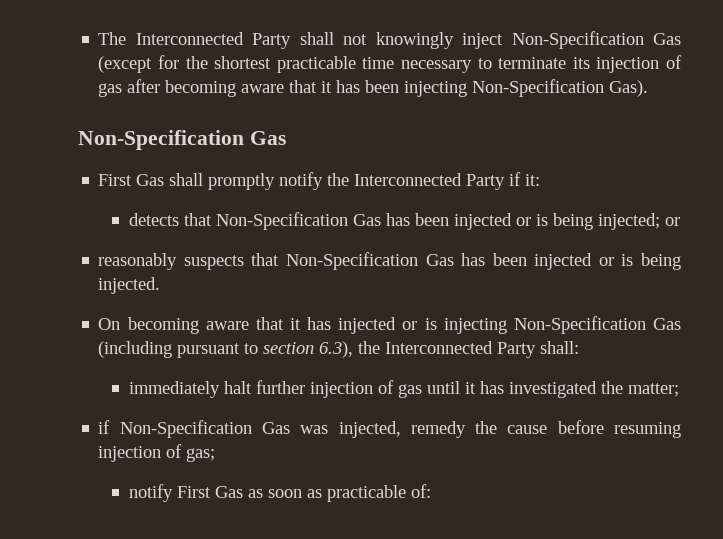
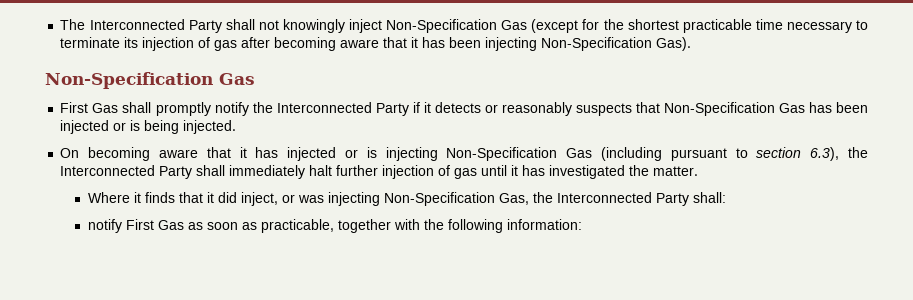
[525,174,541,186] [128,212,680,230] it: // detects that Non-Specification Gas has been injected or is being injected; or // -> [423,102,498,113] it detects or
[540,341,580,354] shall: // -> [196,165,226,176] shall
[627,383,679,397] [98,420,681,438] [98,444,216,462] matter; // if Non-Specification Gas was injected, remedy the cause before resuming injection of gas; -> [653,166,699,176] [87,192,726,206] matter. // Where it finds that it did inject, or was injecting Non-Specification Gas, the Interconnected Party shall:
[326,484,431,502] practicable of: -> [260,219,582,233] practicable, together with the following information:

